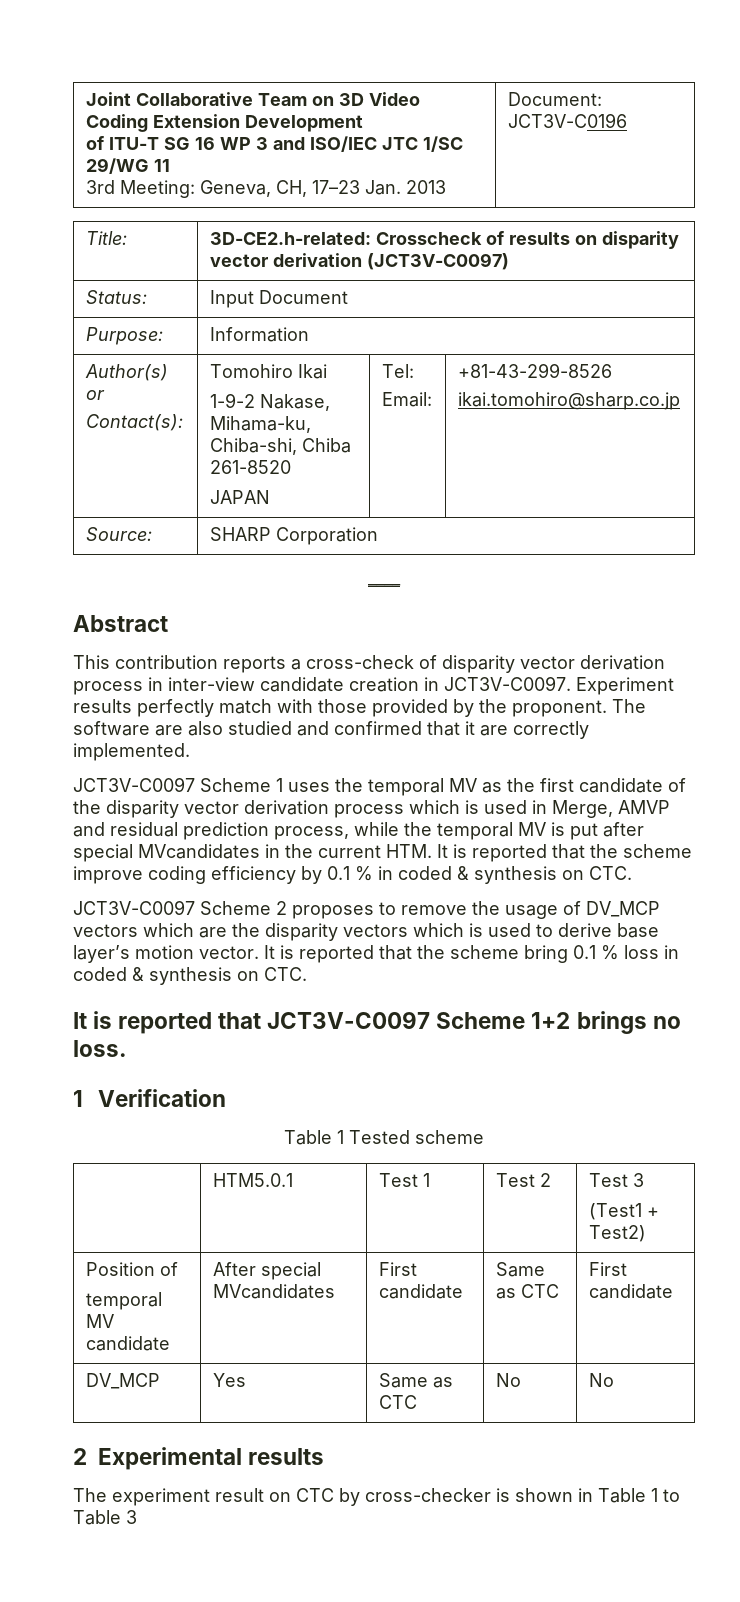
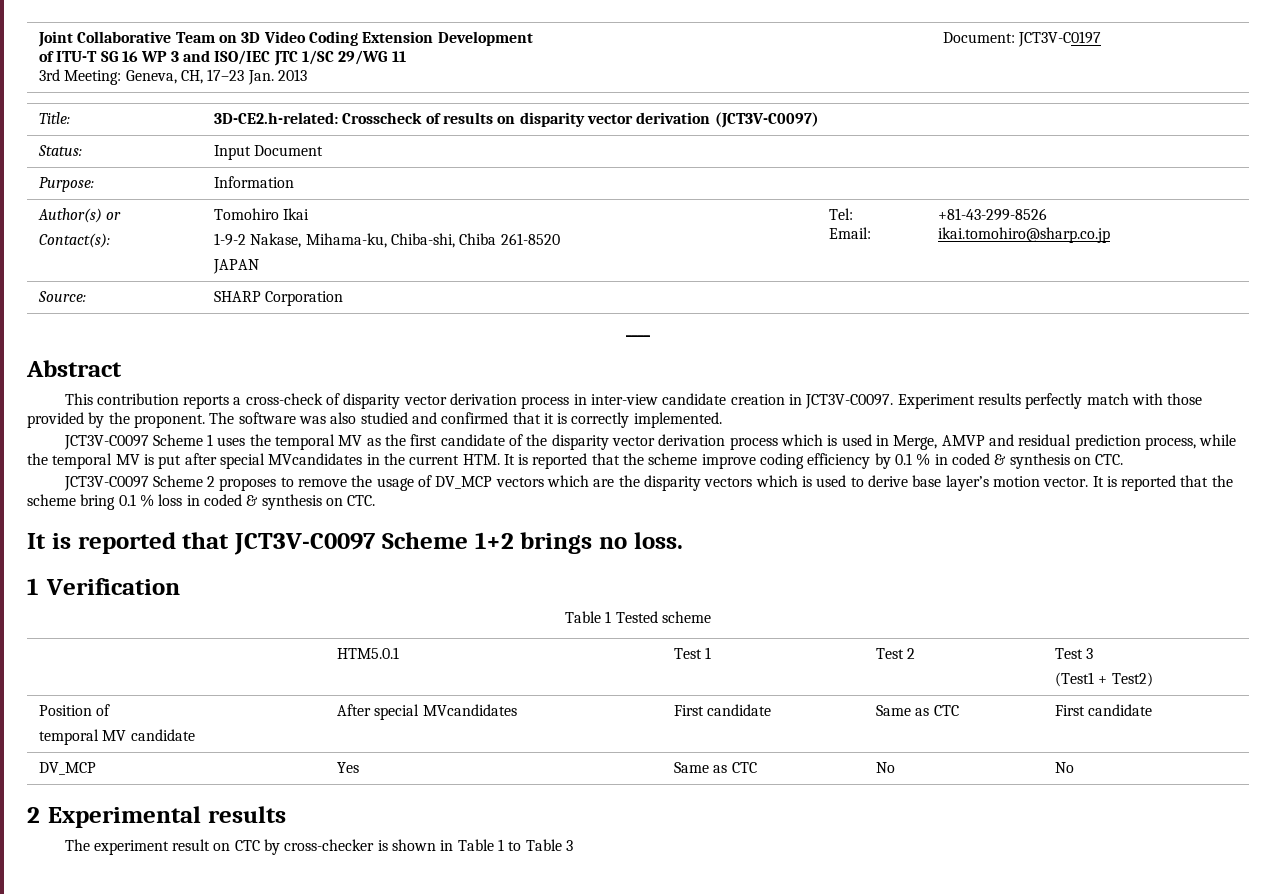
[507,113,627,128] JCT3V-C0196 -> [1018,31,1102,47] JCT3V-C0197
[155,725,183,736] are -> [298,416,326,424] was
[480,725,508,736] are -> [557,413,568,424] is

